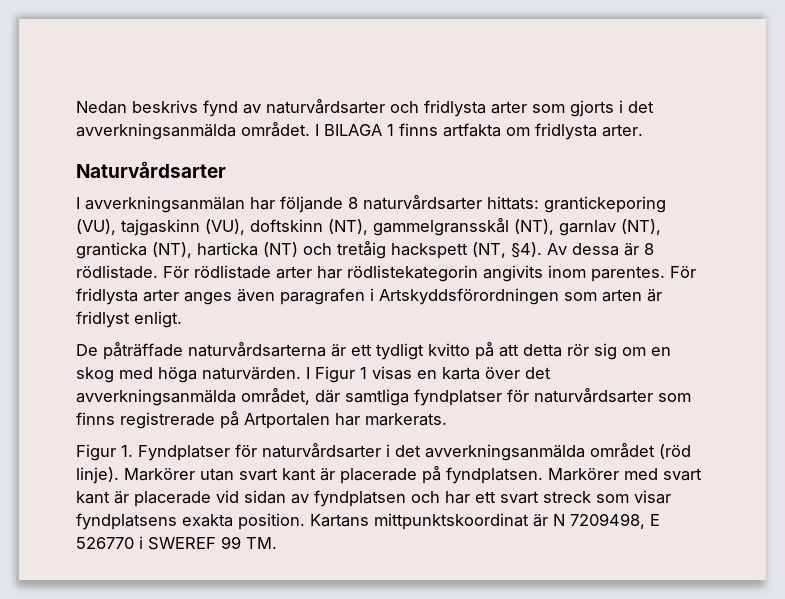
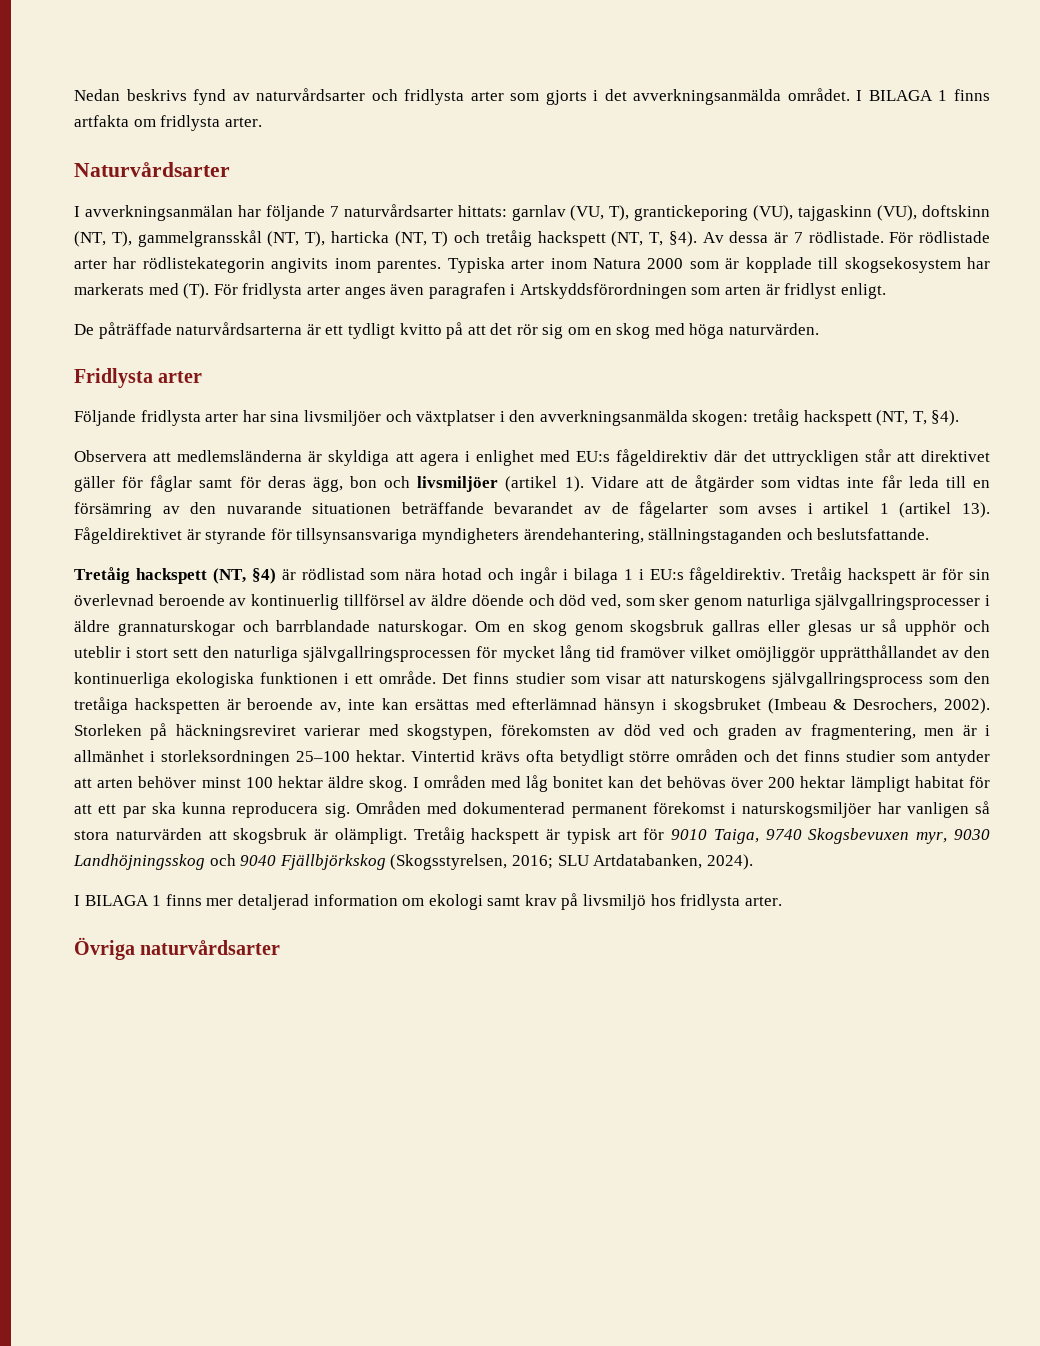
[348,197,358,209] 8 -> [329,206,339,217] 7
(539, 203) none -> [511,205,630,221] garnlav (VU, T),
[328,218,661,236] [76,242,298,259] (NT), gammelgransskål (NT), garnlav (NT), granticka (NT), harticka (NT) -> [74,230,449,247] (NT, T), gammelgransskål (NT, T), harticka (NT, T)
(506, 250) none -> [649,232,663,246] T,
[644,243,654,255] 8 -> [793,232,803,243] 7
(665, 274) none -> [447,257,990,273] [74,283,210,299] Typiska arter inom Natura 2000 som är kopplade till skogsekosystem har markerats med (T).
[523,344,562,357] detta -> [490,323,513,335] det
[306,366,551,383] [76,388,691,406] [76,411,447,429] [76,443,691,461] [76,466,702,484] [76,490,671,507] [76,513,660,530] [76,536,277,550] I Figur 1 visas en karta över det avverkningsanmälda området, där samtliga fyndplatser för naturvårdsarter som finns registrerade på Artportalen har markerats. // Figur 1. Fyndplatser för naturvårdsarter i det avverkningsanmälda området (röd linje). Markörer utan svart kant är placerade på fyndplatsen. Markörer med svart kant är placerade vid sidan av fyndplatsen och har ett svart streck som visar fyndplatsens exakta position. Kartans mittpunktskoordinat är N 7209498, E 526770 i SWEREF 99 TM. -> [74,368,203,388] [74,409,960,426] [74,449,991,466] [74,475,990,492] [74,501,990,518] [74,527,930,544] [74,567,991,584] [74,594,990,610] [74,619,990,636] [74,645,990,662] [74,671,991,688] [74,697,990,714] [74,723,990,740] [74,749,990,766] [74,775,990,792] [74,801,990,818] [74,827,990,844] [73,854,753,870] [74,893,782,910] [74,937,281,960] // Fridlysta arter // Följande fridlysta arter har sina livsmiljöer och växtplatser i den avverkningsanmälda skogen: tretåig hackspett (NT, T, §4). // Observera att medlemsländerna är skyldiga att agera i enlighet med EU:s fågeldirektiv där det uttryckligen står att direktivet gäller för fåglar samt för deras ägg, bon och livsmiljöer (artikel 1). Vidare att de åtgärder som vidtas inte får leda till en försämring av den nuvarande situationen beträffande bevarandet av de fågelarter som avses i artikel 1 (artikel 13). Fågeldirektivet är styrande för tillsynsansvariga myndigheters ärendehantering, ställningstaganden och beslutsfattande. // Tretåig hackspett (NT, §4) är rödlistad som nära hotad och ingår i bilaga 1 i EU:s fågeldirektiv. Tretåig hackspett är för sin överlevnad beroende av kontinuerlig tillförsel av äldre döende och död ved, som sker genom naturliga självgallringsprocesser i äldre grannaturskogar och barrblandade naturskogar. Om en skog genom skogsbruk gallras eller glesas ur så upphör och uteblir i stort sett den naturliga självgallringsprocessen för mycket lång tid framöver vilket omöjliggör upprätthållandet av den kontinuerliga ekologiska funktionen i ett område. Det finns studier som visar att naturskogens självgallringsprocess som den tretåiga hackspetten är beroende av, inte kan ersättas med efterlämnad hänsyn i skogsbruket (Imbeau & Desrochers, 2002). Storleken på häckningsreviret varierar med skogstypen, förekomsten av död ved och graden av fragmentering, men är i allmänhet i storleksordningen 25–100 hektar. Vintertid krävs ofta betydligt större områden och det finns studier som antyder att arten behöver minst 100 hektar äldre skog. I områden med låg bonitet kan det behövas över 200 hektar lämpligt habitat för att ett par ska kunna reproducera sig. Områden med dokumenterad permanent förekomst i naturskogsmiljöer har vanligen så stora naturvärden att skogsbruk är olämpligt. Tretåig hackspett är typisk art för 9010 Taiga, 9740 Skogsbevuxen myr, 9030 Landhöjningsskog och 9040 Fjällbjörkskog (Skogsstyrelsen, 2016; SLU Artdatabanken, 2024). // I BILAGA 1 finns mer detaljerad information om ekologi samt krav på livsmiljö hos fridlysta arter. // Övriga naturvårdsarter

